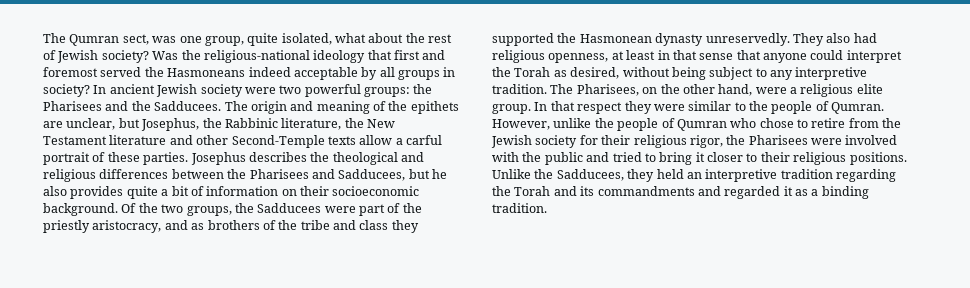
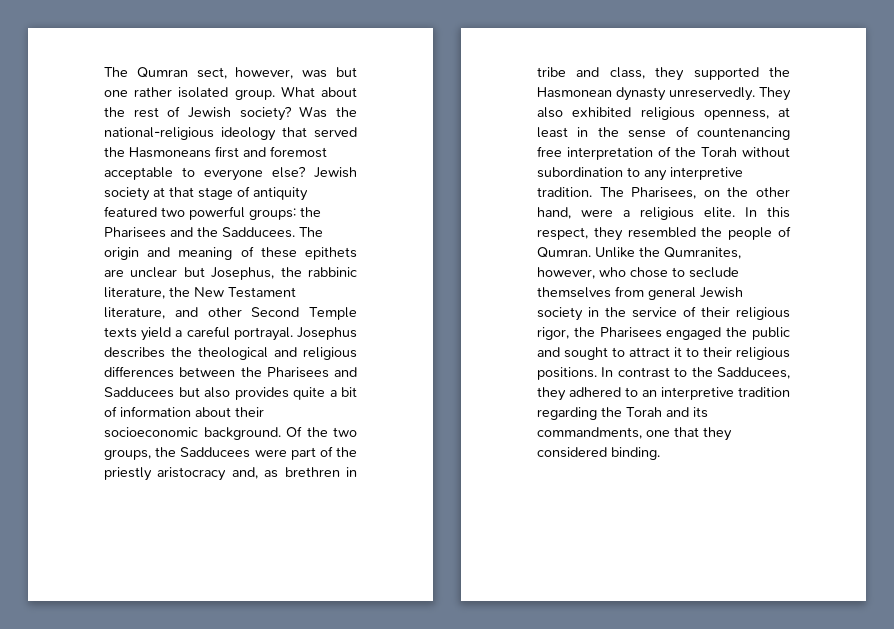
[152,33,366,46] was one group, quite isolated, what -> [235,67,357,79] [104,86,315,100] however, was but one rather isolated group. What
[203,50,310,63] religious-national -> [104,127,214,140] national-religious
[394,50,446,60] [43,67,456,80] [43,84,276,97] first and foremost served the Hasmoneans indeed acceptable by all groups in society? In ancient Jewish society were -> [314,127,357,138] [104,146,327,158] [104,166,357,181] [104,186,308,201] [104,206,157,217] served the Hasmoneans first and foremost acceptable to everyone else? Jewish society at that stage of antiquity featured
[388,101,408,111] the -> [260,247,297,258] these
[66,118,116,130] unclear, -> [130,267,178,278] unclear
[224,118,278,128] Rabbinic -> [308,267,357,277] rabbinic
[109,135,167,145] literature -> [104,307,165,319] literature,
[231,135,442,148] [43,152,189,165] Second-Temple texts allow a carful portrait of these parties. -> [251,307,357,320] [104,326,293,341] Second Temple texts yield a careful portrayal.
[338,169,447,181] Sadducees, but he -> [104,387,200,398] Sadducees but
[281,189,297,196] on -> [195,407,231,417] about
[92,220,298,233] aristocracy, and as brothers of the -> [157,467,357,481] aristocracy and, as brethren in
[359,220,389,230] class -> [609,67,645,79] class,
[853,33,877,43] had -> [572,107,632,117] exhibited
[672,50,902,63] [492,67,754,80] that sense that anyone could interpret the Torah as desired, without being subject -> [597,126,790,140] [537,146,790,160] [537,167,623,178] the sense of countenancing free interpretation of the Torah without subordination
[856,84,883,94] [492,101,885,114] [492,118,902,131] [491,135,598,148] elite group. In that respect they were similar to the people of Qumran. However, unlike the people of Qumran who chose to retire from the Jewish society for -> [704,207,790,218] [537,226,791,241] [537,247,741,259] [537,267,739,279] [537,286,743,300] [537,306,696,321] elite. In this respect, they resembled the people of Qumran. Unlike the Qumranites, however, who chose to seclude themselves from general Jewish society in the service of
[811,135,898,145] [492,152,743,165] were involved with the public and tried to bring it closer -> [666,327,790,340] [537,347,682,360] engaged the public and sought to attract it
[492,169,531,179] Unlike -> [601,367,688,378] In contrast to
[656,169,684,179] held -> [569,387,638,397] adhered to
[597,186,869,199] [492,203,547,213] commandments and regarded it as a binding tradition. -> [537,427,732,441] [537,447,660,460] commandments, one that they considered binding.

